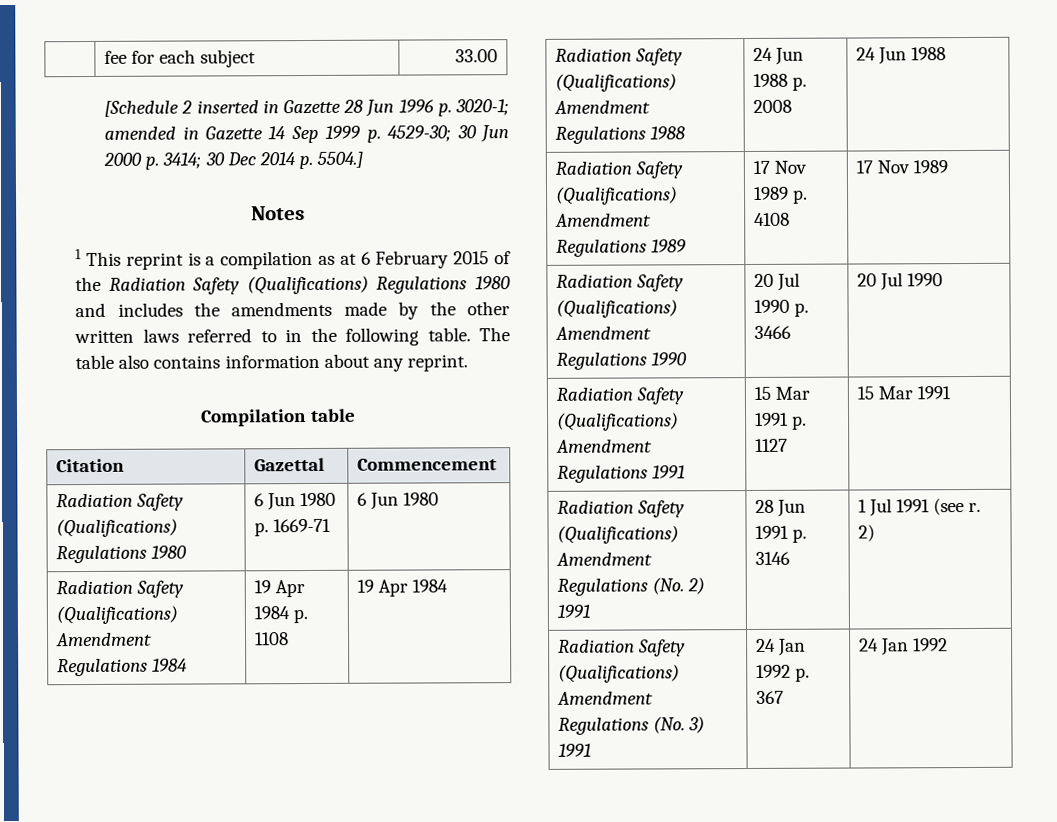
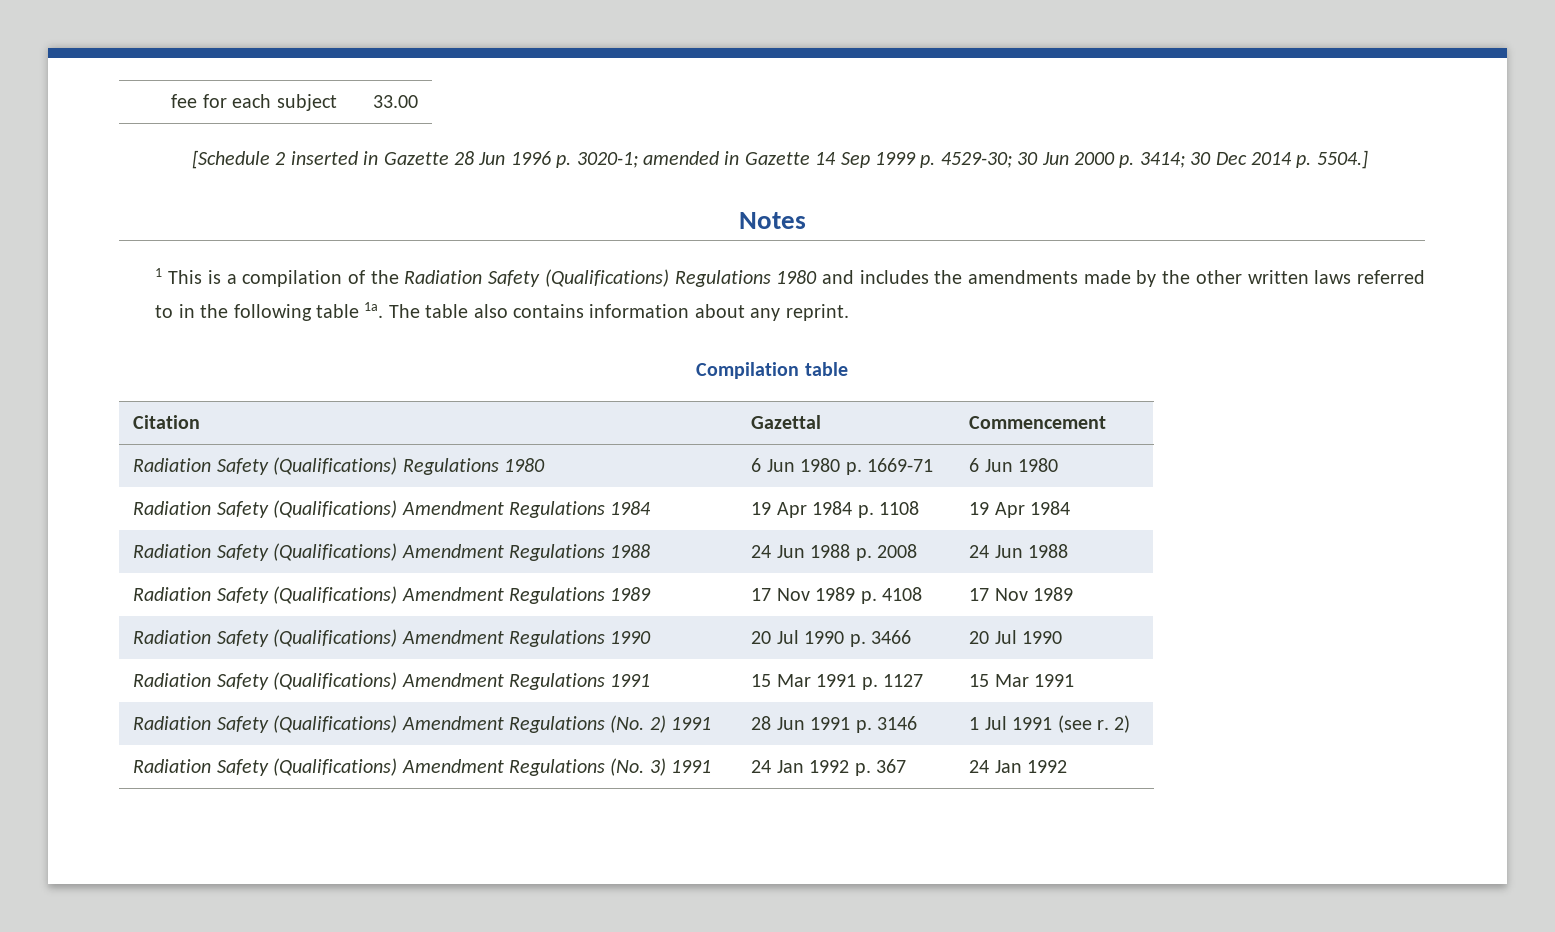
[125,252,184,270] reprint -> (203, 277) none
[317,250,490,269] as at 6 February 2015 -> (343, 278) none
[427,327,471,342] table. -> [316,302,384,318] table 1a.

